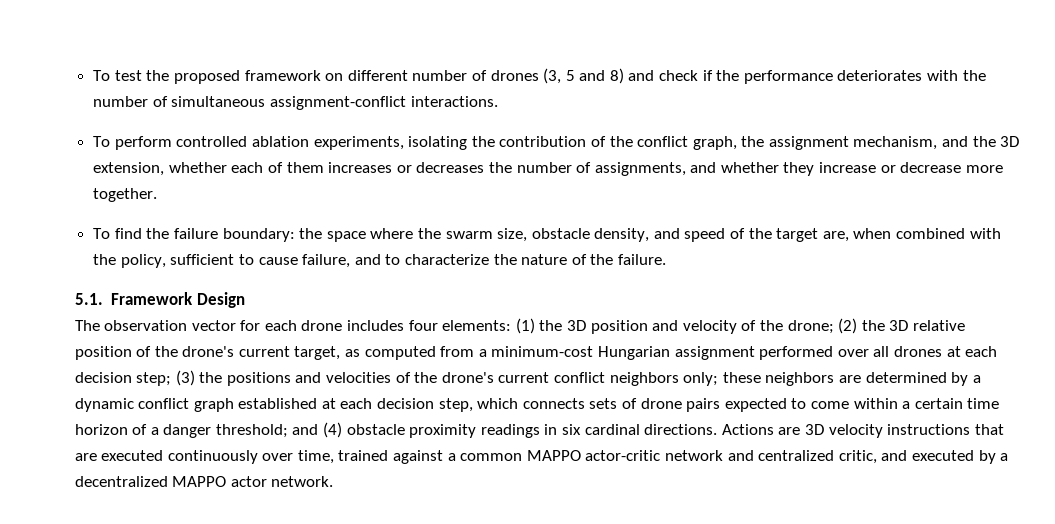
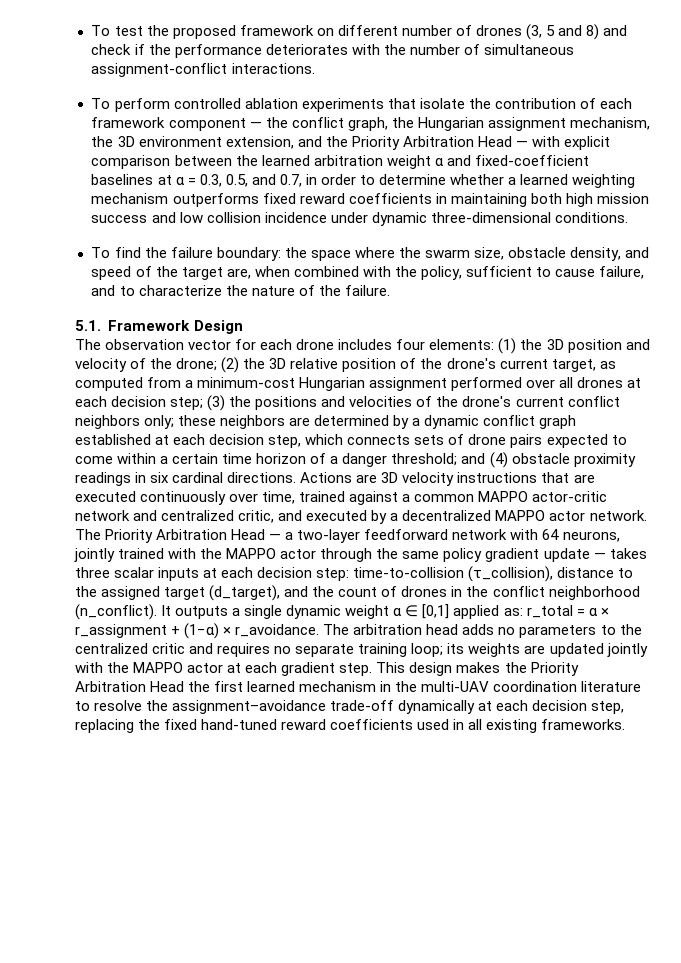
[313,136,606,150] experiments, isolating the contribution of -> [301,98,632,112] [91,117,262,131] experiments that isolate the contribution of each framework component —
(765, 141) none -> [417,117,484,131] Hungarian
[942,136,1020,147] [93,162,1003,176] [93,188,158,202] and the 3D extension, whether each of them increases or decreases the number of assignments, and whether they increase or decrease more together. -> [91,136,611,150] [91,155,589,169] [91,174,636,188] [91,193,649,207] [91,212,628,226] the 3D environment extension, and the Priority Arbitration Head — with explicit comparison between the learned arbitration weight α and fixed-coefficient baselines at α = 0.3, 0.5, and 0.7, in order to determine whether a learned weighting mechanism outperforms fixed reward coefficients in maintaining both high mission success and low collision incidence under dynamic three-dimensional conditions.
(334, 481) none -> [74,529,620,543] [73,548,647,562] [74,566,634,582] [74,585,640,601] [74,604,609,620] [74,623,642,639] [74,643,648,657] [74,662,579,676] [74,681,642,692] [74,700,625,714] [74,719,626,733] The Priority Arbitration Head — a two-layer feedforward network with 64 neurons, jointly trained with the MAPPO actor through the same policy gradient update — takes three scalar inputs at each decision step: time-to-collision (τ_collision), distance to the assigned target (d_target), and the count of drones in the conflict neighborhood (n_conflict). It outputs a single dynamic weight α ∈ [0,1] applied as: r_total = α × r_assignment + (1−α) × r_avoidance. The arbitration head adds no parameters to the centralized critic and requires no separate training loop; its weights are updated jointly with the MAPPO actor at each gradient step. This design makes the Priority Arbitration Head the first learned mechanism in the multi-UAV coordination literature to resolve the assignment–avoidance trade-off dynamically at each decision step, replacing the fixed hand-tuned reward coefficients used in all existing frameworks.

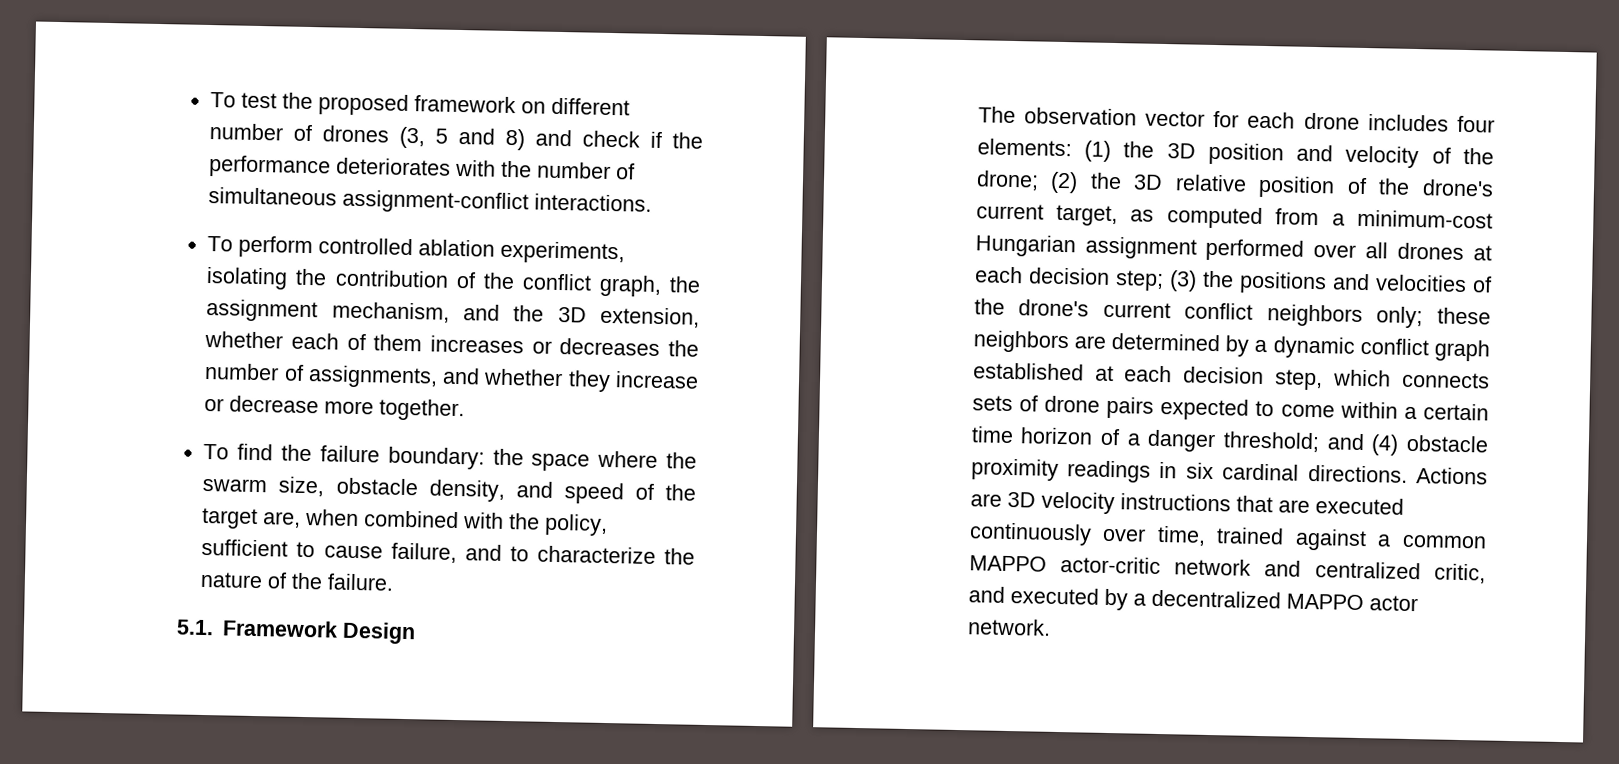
[301,98,632,112] [91,117,262,131] experiments that isolate the contribution of each framework component — -> [500,240,626,265] [206,266,476,290] experiments, isolating the contribution of
[417,117,484,131] Hungarian -> (701, 284) none
[91,136,611,150] [91,155,589,169] [91,174,636,188] [91,193,649,207] [91,212,628,226] the 3D environment extension, and the Priority Arbitration Head — with explicit comparison between the learned arbitration weight α and fixed-coefficient baselines at α = 0.3, 0.5, and 0.7, in order to determine whether a learned weighting mechanism outperforms fixed reward coefficients in maintaining both high mission success and low collision incidence under dynamic three-dimensional conditions. -> [462,304,701,328] [204,330,699,357] [204,362,699,393] [204,395,466,422] and the 3D extension, whether each of them increases or decreases the number of assignments, and whether they increase or decrease more together.
[74,529,620,543] [73,548,647,562] [74,566,634,582] [74,585,640,601] [74,604,609,620] [74,623,642,639] [74,643,648,657] [74,662,579,676] [74,681,642,692] [74,700,625,714] [74,719,626,733] The Priority Arbitration Head — a two-layer feedforward network with 64 neurons, jointly trained with the MAPPO actor through the same policy gradient update — takes three scalar inputs at each decision step: time-to-collision (τ_collision), distance to the assigned target (d_target), and the count of drones in the conflict neighborhood (n_conflict). It outputs a single dynamic weight α ∈ [0,1] applied as: r_total = α × r_assignment + (1−α) × r_avoidance. The arbitration head adds no parameters to the centralized critic and requires no separate training loop; its weights are updated jointly with the MAPPO actor at each gradient step. This design makes the Priority Arbitration Head the first learned mechanism in the multi-UAV coordination literature to resolve the assignment–avoidance trade-off dynamically at each decision step, replacing the fixed hand-tuned reward coefficients used in all existing frameworks. -> (1051, 627) none

